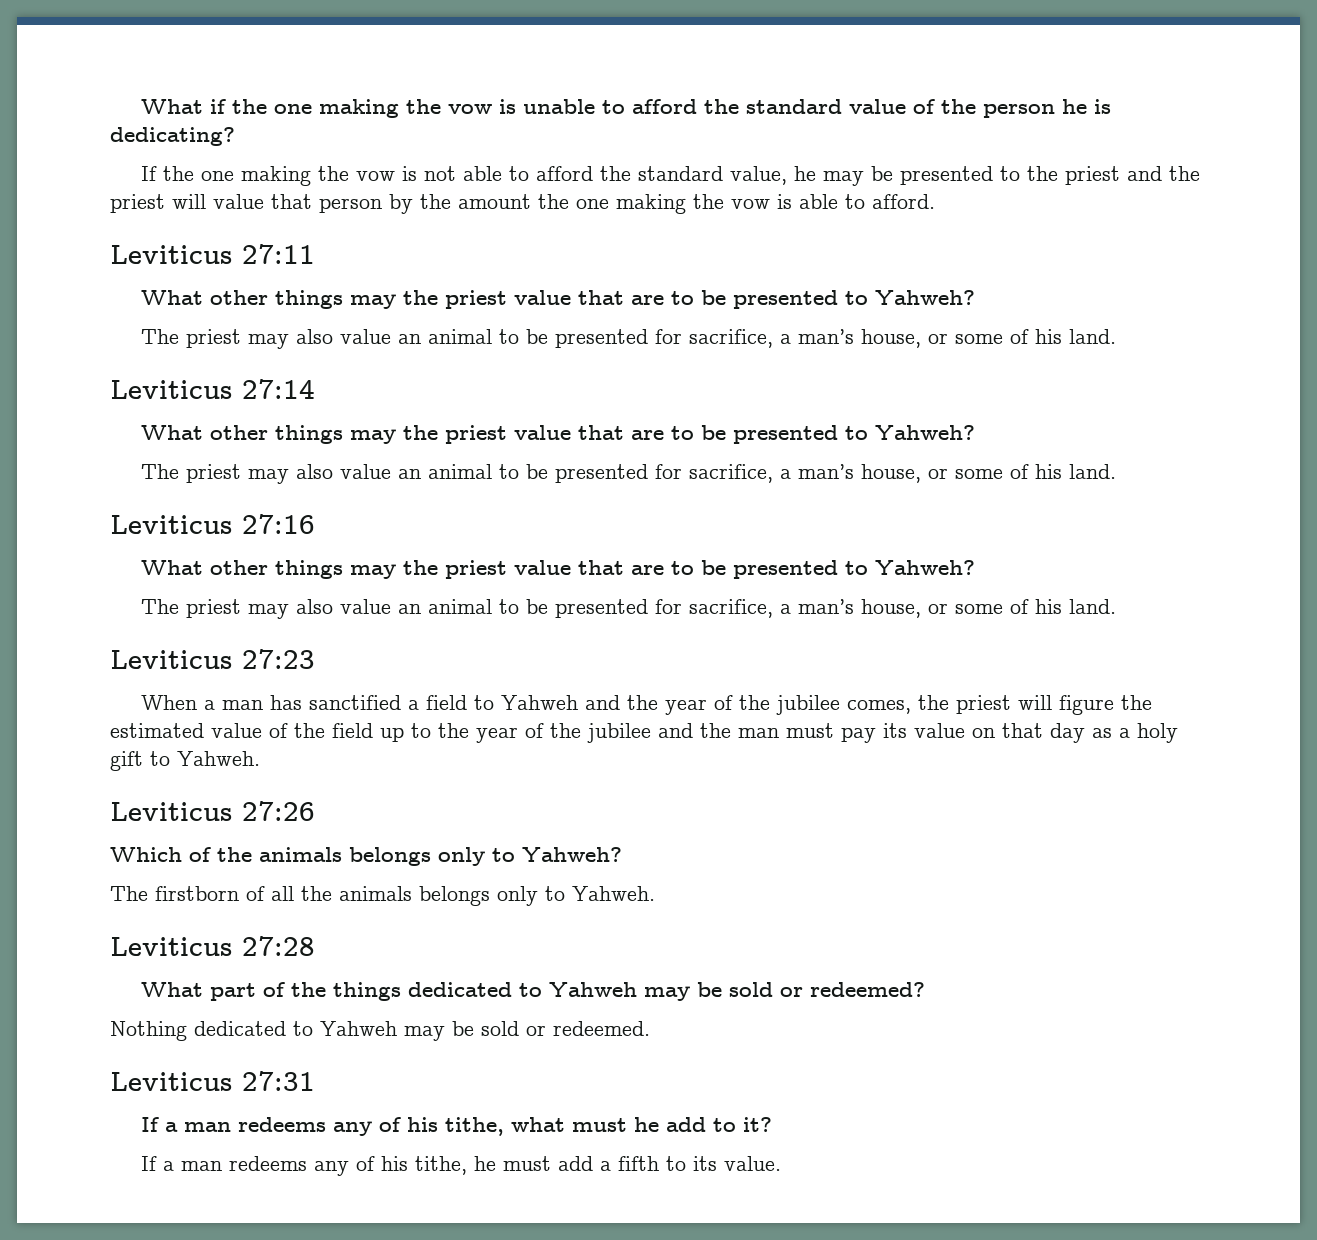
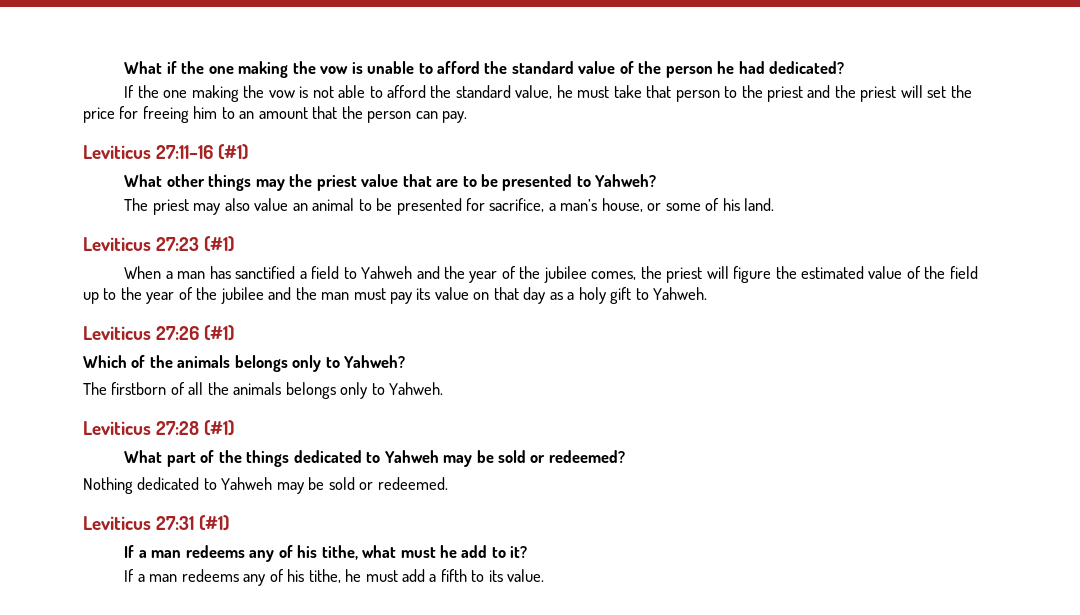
[1094,99,1112,114] [110,127,235,146] is dedicating? -> [738,61,845,74] had dedicated?
[823,166,994,186] may be presented -> [577,85,720,102] must take that person
[213,194,935,214] [110,244,315,264] [141,290,976,309] [141,329,1117,349] [110,379,315,399] [141,425,976,444] [141,464,1117,484] [110,514,315,534] value that person by the amount the one making the vow is able to afford. // Leviticus 27:11 // What other things may the priest value that are to be presented to Yahweh? // The priest may also value an animal to be presented for sacrifice, a man’s house, or some of his land. // Leviticus 27:14 // What other things may the priest value that are to be presented to Yahweh? // The priest may also value an animal to be presented for sacrifice, a man’s house, or some of his land. // Leviticus 27:16 -> [927,85,972,98] [83,106,468,123] [83,144,249,160] set the price for freeing him to an amount that the person can pay. // Leviticus 27:11–16 (#1)
(315, 659) none -> [204,236,235,252] (#1)
(315, 811) none -> [204,325,235,341] (#1)
(315, 946) none -> [204,420,235,436] (#1)
(315, 1081) none -> [199,515,230,531] (#1)

